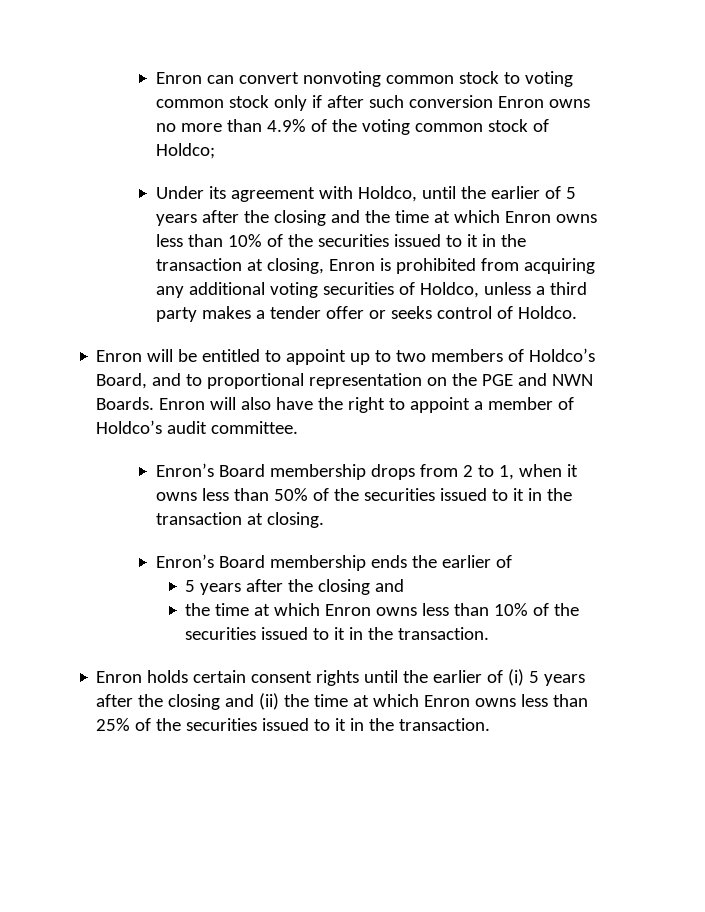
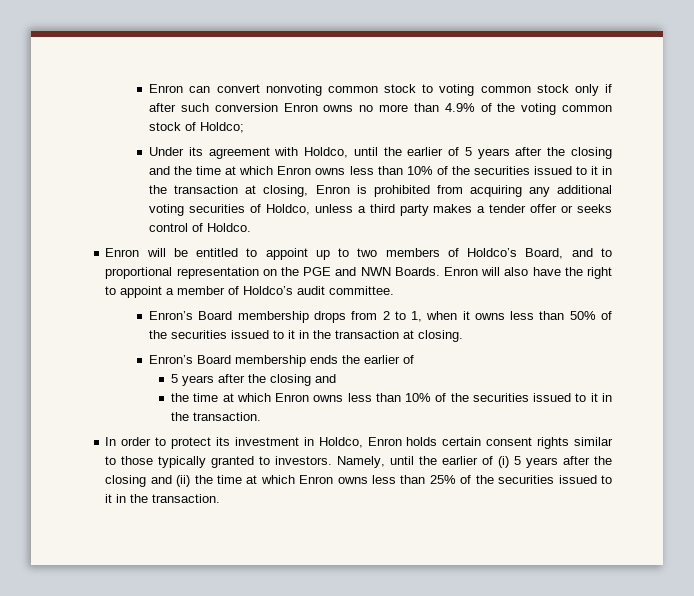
(490, 633) none -> [105,437,363,449] In order to protect its investment in Holdco,
(360, 678) none -> [573,437,613,446] [105,456,386,468] similar to those typically granted to investors. Namely,

